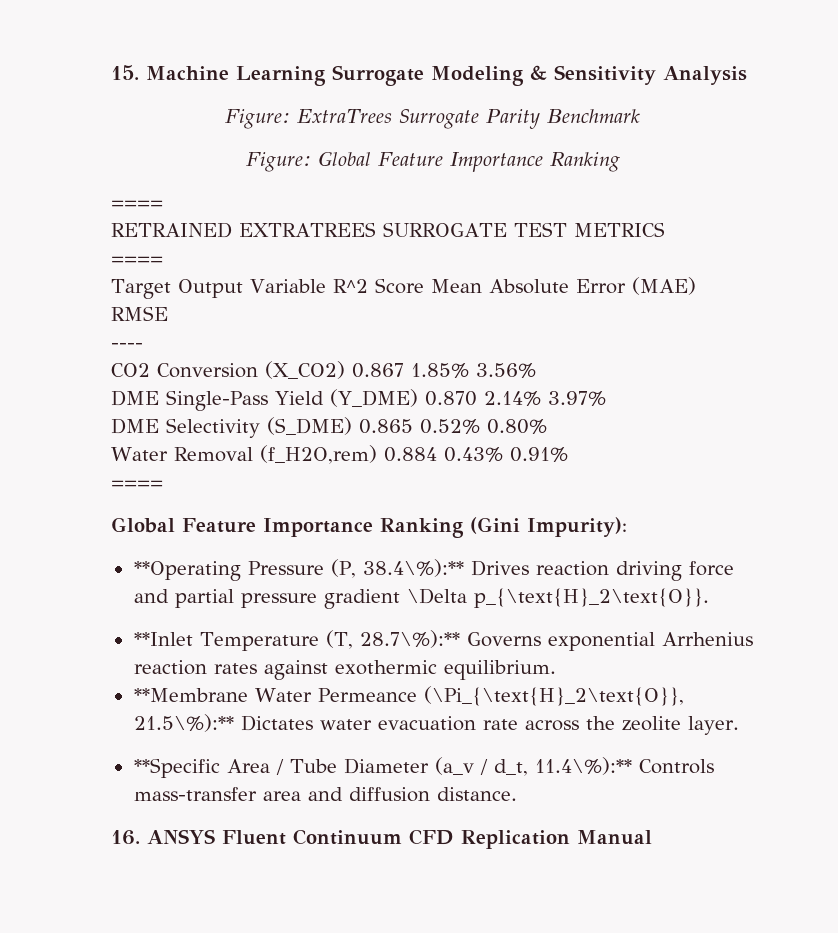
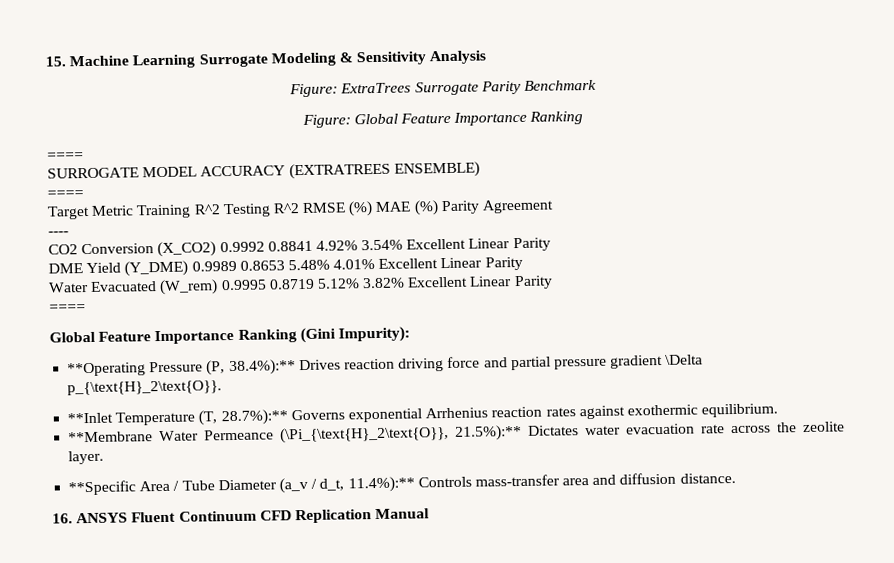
[111,222,665,238] [111,256,163,265] [111,277,696,299] [111,306,168,321] [111,343,143,349] [111,361,536,379] [111,390,268,411] RETRAINED EXTRATREES SURROGATE TEST METRICS // ==== // Target Output Variable R^2 Score Mean Absolute Error (MAE) RMSE // ---- // CO2 Conversion (X_CO2) 0.867 1.85% 3.56% // DME Single-Pass -> [47,161,480,180] [47,190,84,198] [47,199,555,220] [48,231,69,236] [48,237,551,258] [48,263,83,274] SURROGATE MODEL ACCURACY (EXTRATREES ENSEMBLE) // ==== // Target Metric Training R^2 Testing R^2 RMSE (%) MAE (%) Parity Agreement // ---- // CO2 Conversion (X_CO2) 0.9992 0.8841 4.92% 3.54% Excellent Linear Parity // DME
[424,391,606,406] [111,417,547,438] [111,445,568,464] 0.870 2.14% 3.97% // DME Selectivity (S_DME) 0.865 0.52% 0.80% // Water Removal (f_H2O,rem) 0.884 0.43% 0.91% -> [191,256,523,272] [48,275,553,296] 0.9989 0.8653 5.48% 4.01% Excellent Linear Parity // Water Evacuated (W_rem) 0.9995 0.8719 5.12% 3.82% Excellent Linear Parity
[362,559,464,577] 38.4\%):** -> [228,359,296,376] 38.4%):**
[359,630,460,648] 28.7\%):** -> [220,409,288,426] 28.7%):**
[133,714,234,732] 21.5\%):** -> [455,424,523,441] 21.5%):**
[534,757,632,775] 11.4\%):** -> [347,476,415,493] 11.4%):**

